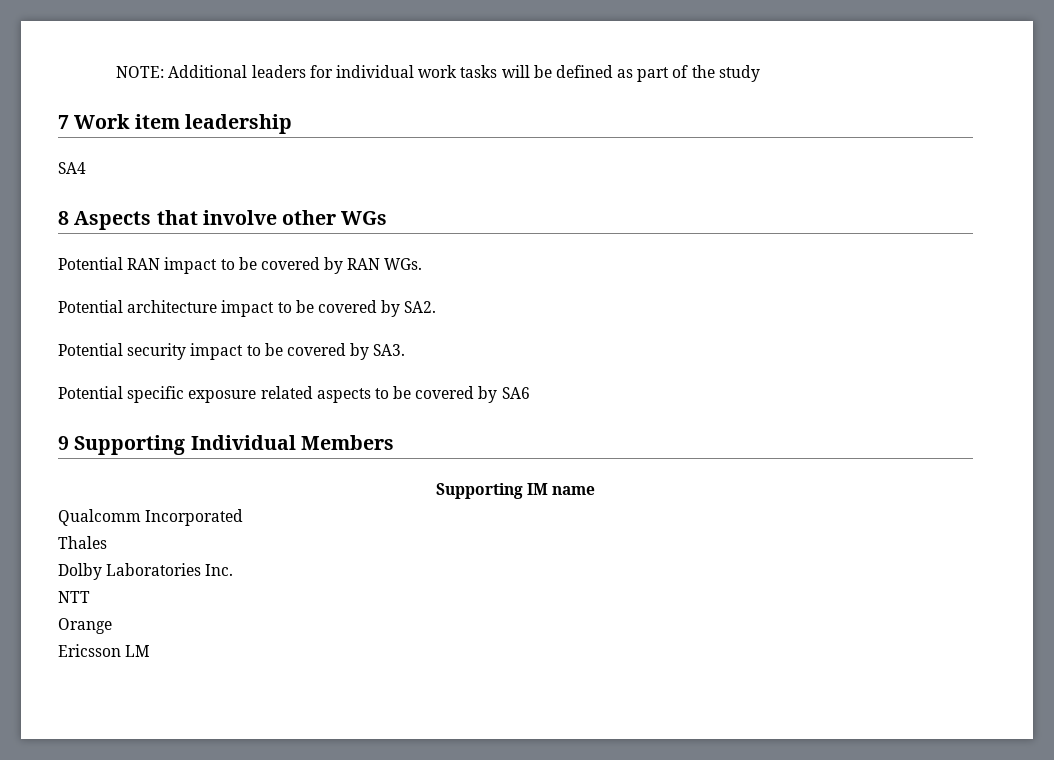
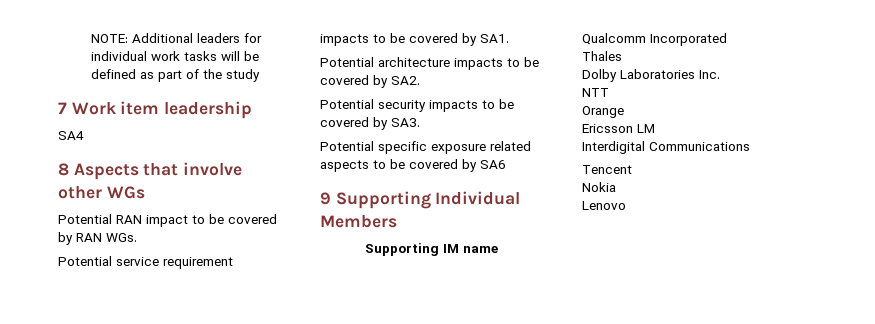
(423, 264) none -> [58,256,233,269] [320,33,509,46] // Potential service requirement impacts to be covered by SA1.
[221,300,275,317] impact -> [454,58,503,70] impacts
[190,343,244,360] impact -> [429,100,478,112] impacts
(151, 651) none -> [582,141,750,154] [582,165,632,174] [582,182,616,192] [582,201,626,210] // Interdigital Communications // Tencent // Nokia // Lenovo

